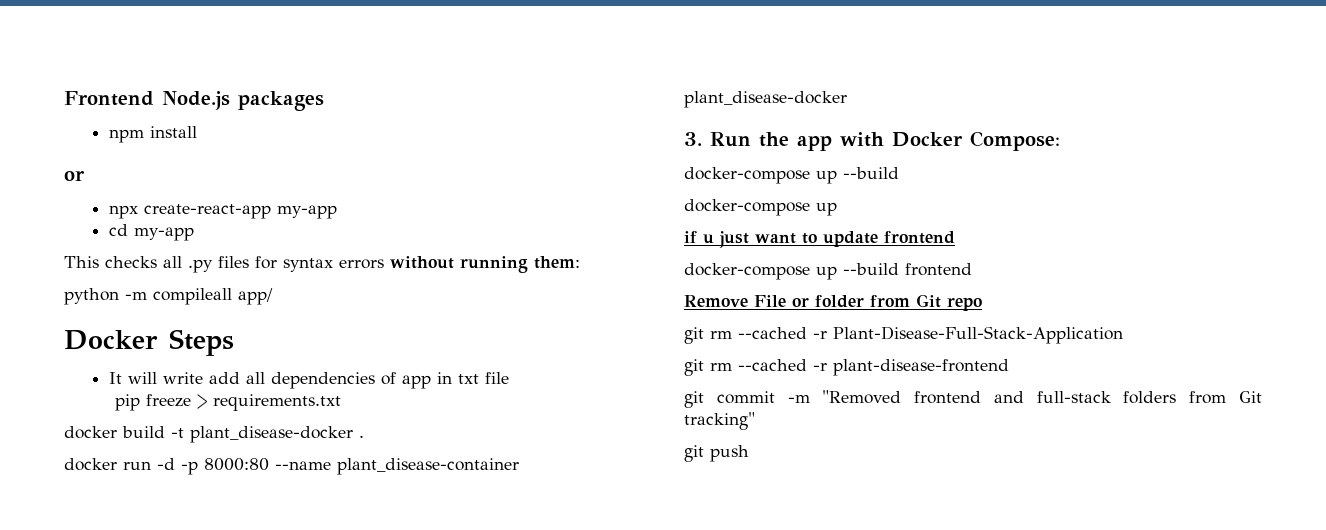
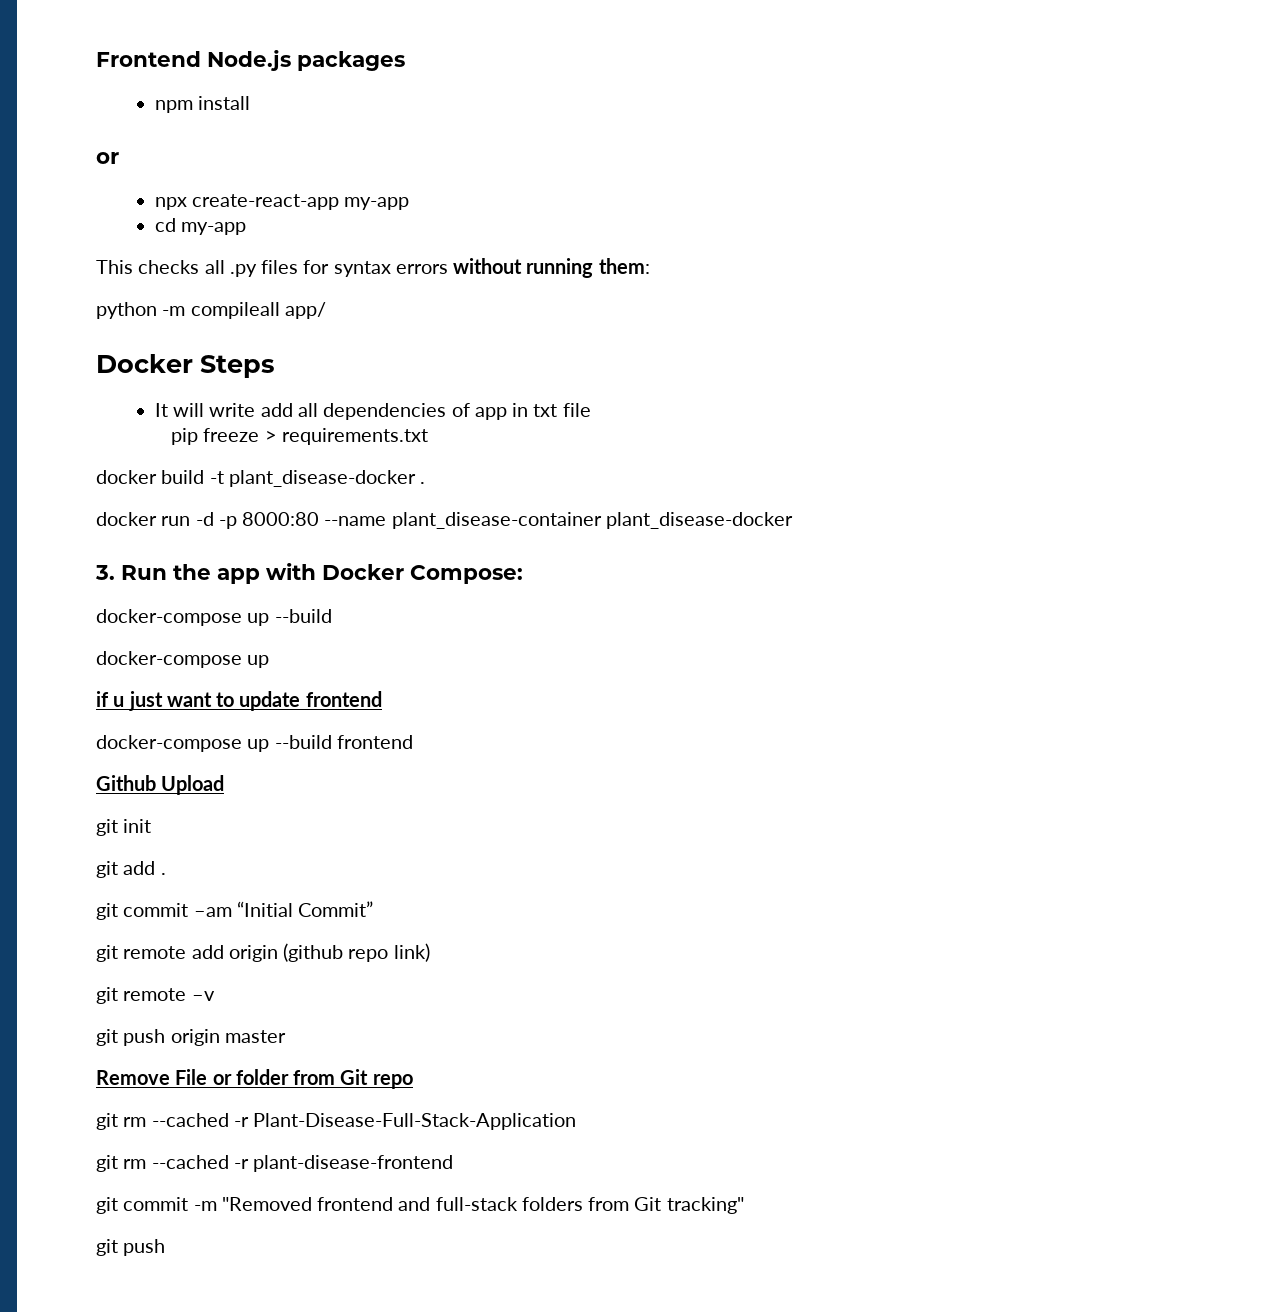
(972, 269) none -> [96,775,225,795] [96,819,152,836] [96,861,166,878] [96,901,374,920] [96,943,430,962] [96,987,215,1004] [96,1029,286,1046] // Github Upload // git init // git add . // git commit –am “Initial Commit” // git remote add origin (github repo link) // git remote –v // git push origin master

